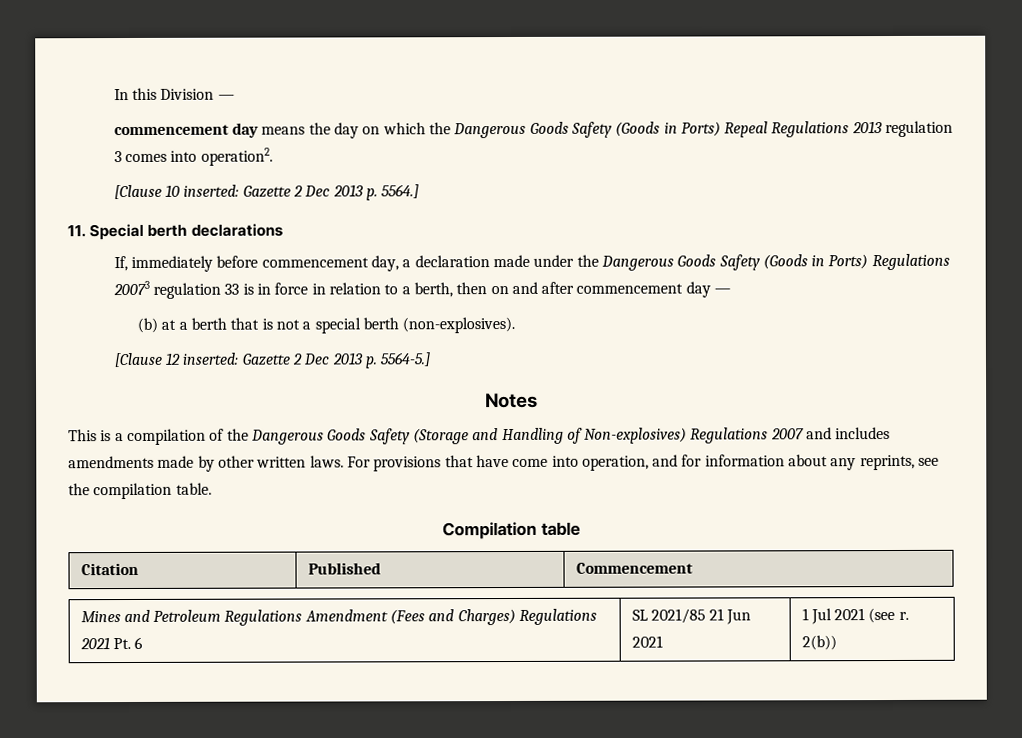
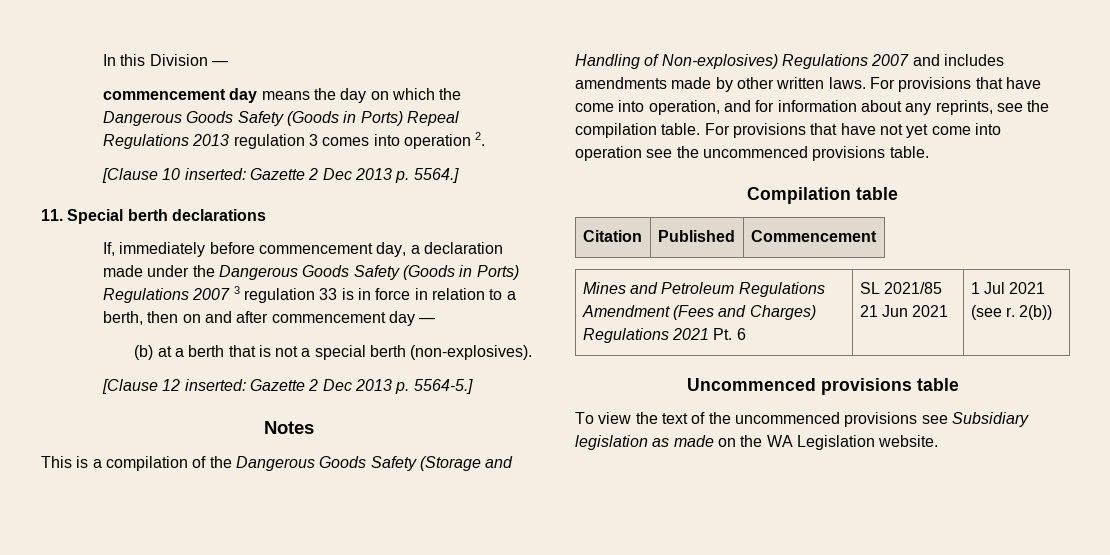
[200,147,273,166] operation2. -> [404,132,486,149] operation 2.
[112,280,150,296] 20073 -> [192,286,240,300] 2007 3
(212, 488) none -> [704,123,1001,138] [575,146,929,161] For provisions that have not yet come into operation see the uncommenced provisions table.
(837, 643) none -> [686,378,959,395] [575,412,1029,427] [575,435,939,450] // Uncommenced provisions table // To view the text of the uncommenced provisions see Subsidiary legislation as made on the WA Legislation website.

